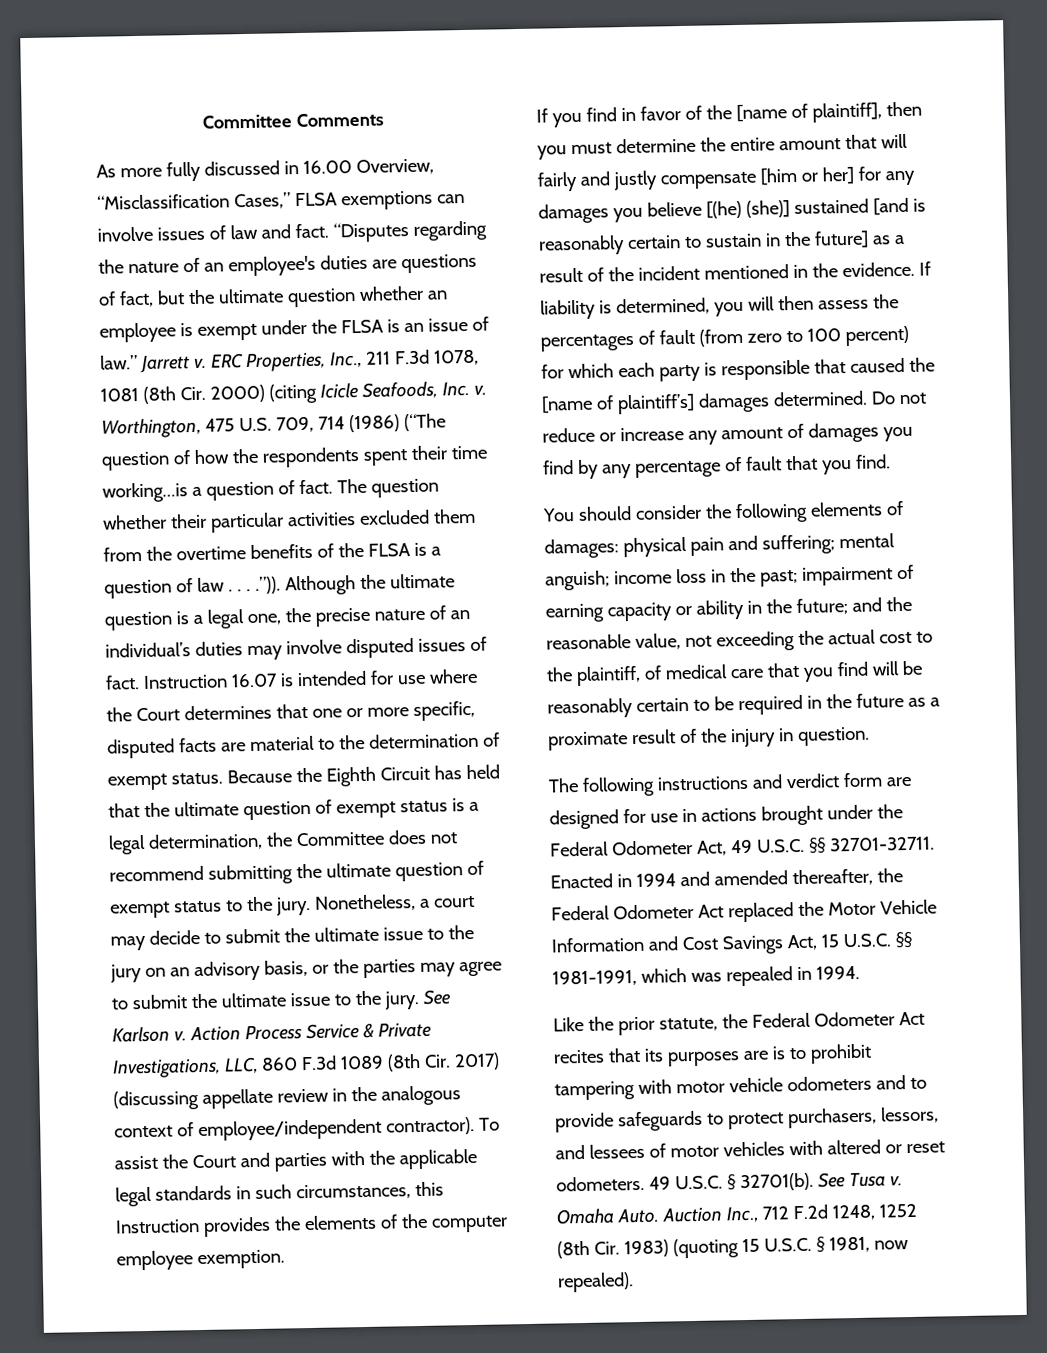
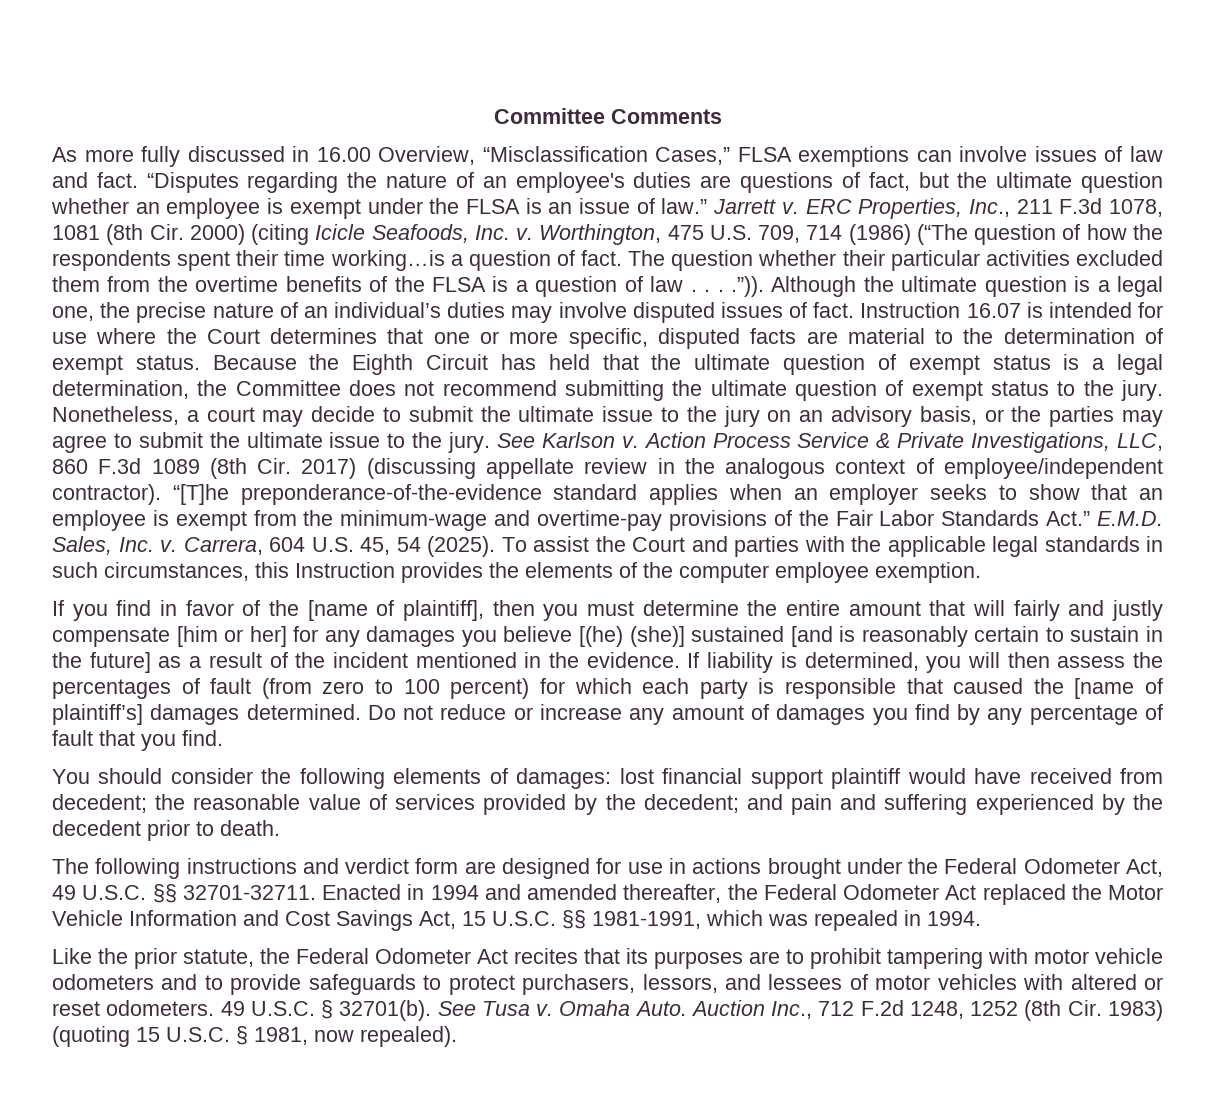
(475, 1126) none -> [172,484,1163,505] [52,510,1163,531] [52,536,495,557] “[T]he preponderance-of-the-evidence standard applies when an employer seeks to show that an employee is exempt from the minimum-wage and overtime-pay provisions of the Fair Labor Standards Act.” E.M.D. Sales, Inc. v. Carrera, 604 U.S. 45, 54 (2025).
[622,533,895,558] [545,564,914,591] [545,596,912,623] [546,629,933,652] [546,660,923,687] [547,693,940,719] [548,726,870,751] physical pain and suffering; mental anguish; income loss in the past; impairment of earning capacity or ability in the future; and the reasonable value, not exceeding the actual cost to the plaintiff, of medical care that you find will be reasonably certain to be required in the future as a proximate result of the injury in question. -> [619,768,1164,789] [52,794,1163,815] [52,820,280,841] lost financial support plaintiff would have received from decedent; the reasonable value of services provided by the decedent; and pain and suffering experienced by the decedent prior to death.
[771,1046,786,1060] is -> (780, 957) none

